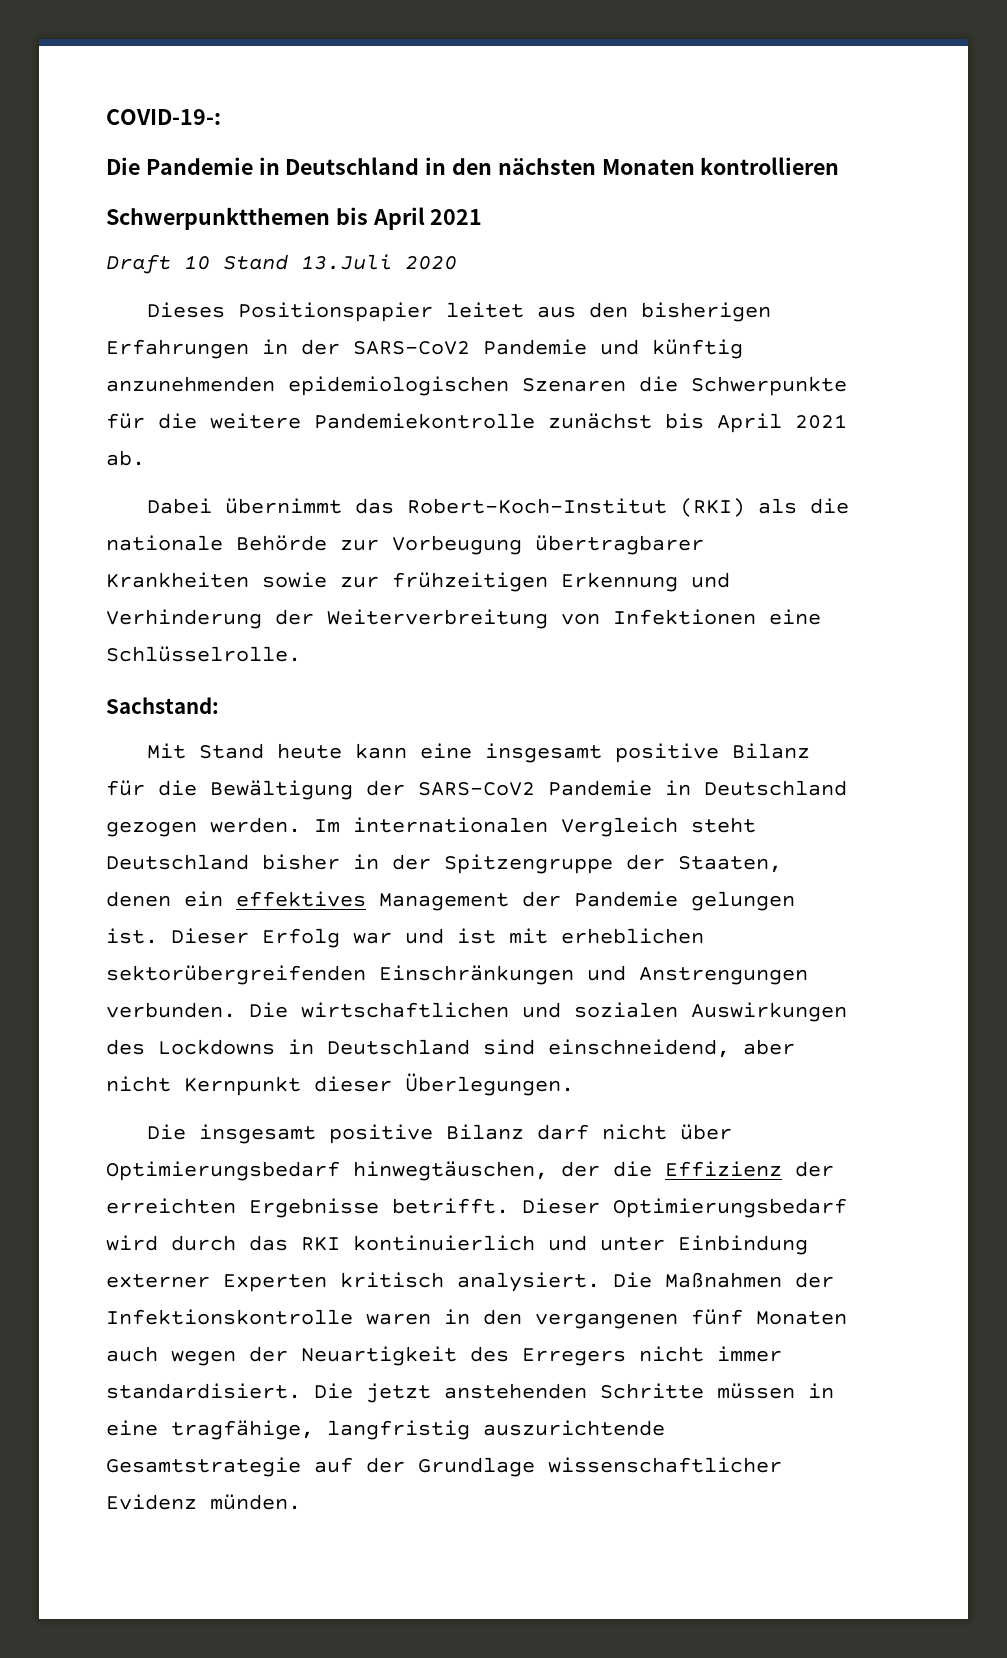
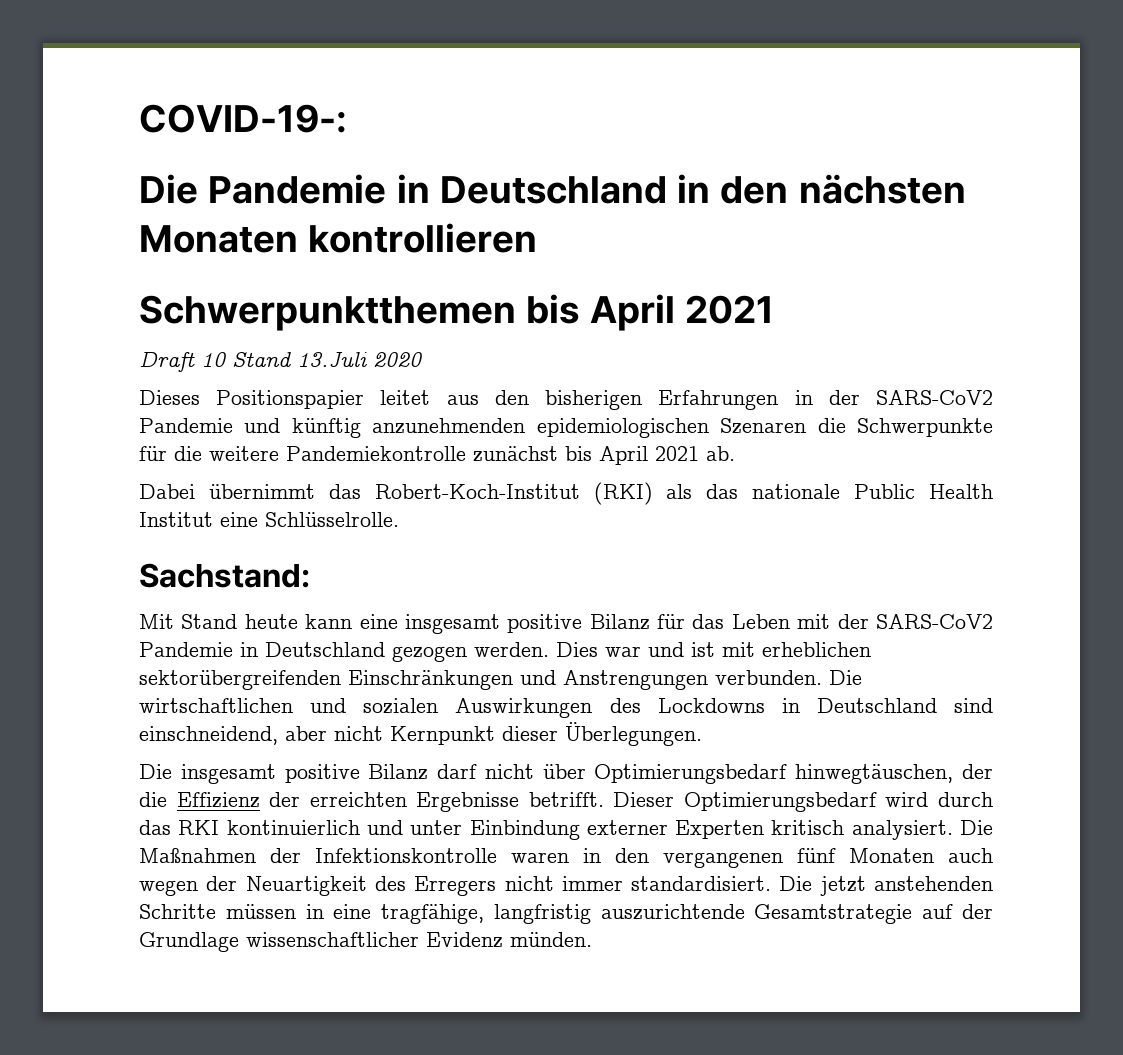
[810,498,850,514] [106,535,704,555] [106,572,730,592] [106,609,756,629] die nationale Behörde zur Vorbeugung übertragbarer Krankheiten sowie zur frühzeitigen Erkennung und Verhinderung der Weiterverbreitung von Infektionen -> [706,484,994,499] [139,512,213,527] das nationale Public Health Institut
[158,780,353,800] die Bewältigung -> [692,614,831,629] das Leben mit
[314,817,756,837] [106,854,782,874] [106,891,795,911] [106,928,340,948] Im internationalen Vergleich steht Deutschland bisher in der Spitzengruppe der Staaten, denen ein effektives Management der Pandemie gelungen ist. Dieser Erfolg -> [556,642,598,657] Dies

